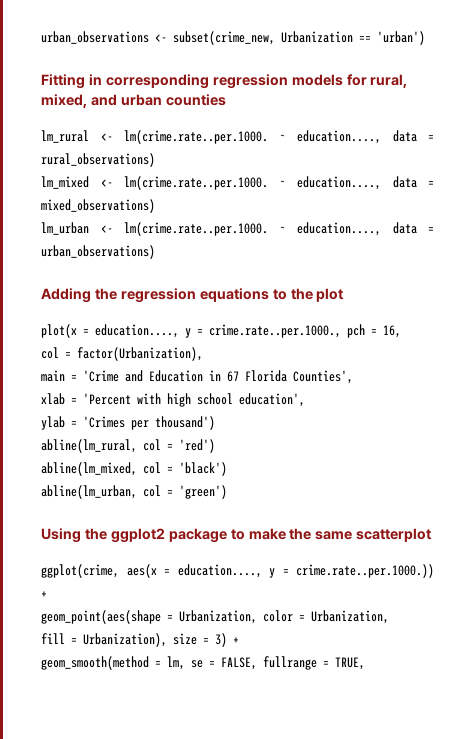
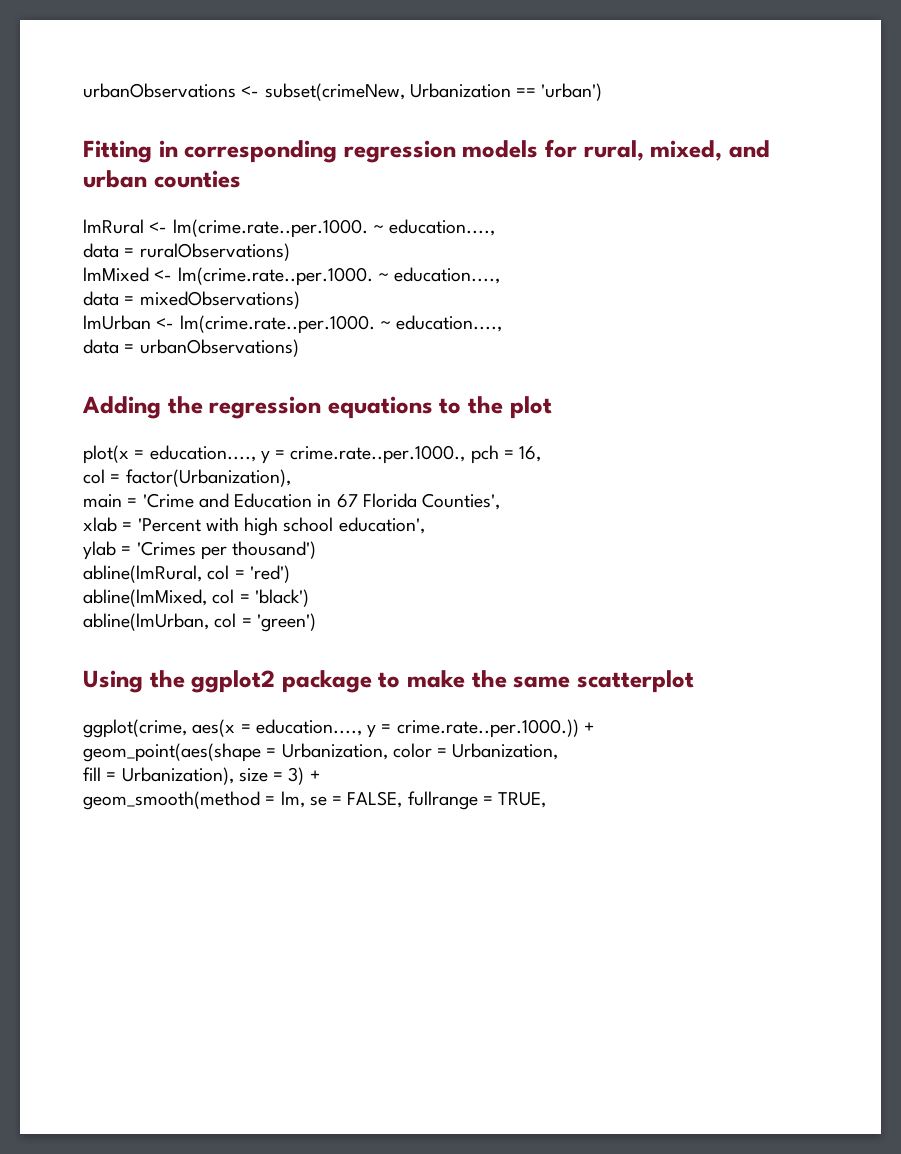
[41,31,275,45] urban_observations <- subset(crime_new, -> [83,83,405,101] urbanObservations <- subset(crimeNew,
[41,130,434,144] [41,153,155,167] [41,176,434,190] [41,199,155,213] [41,222,434,236] [41,245,155,259] lm_rural <- lm(crime.rate..per.1000. ~ education...., data = rural_observations) // lm_mixed <- lm(crime.rate..per.1000. ~ education...., data = mixed_observations) // lm_urban <- lm(crime.rate..per.1000. ~ education...., data = urban_observations) -> [83,219,496,238] [83,243,290,261] [83,267,501,286] [83,291,300,309] [83,315,503,334] [83,339,299,357] lmRural <- lm(crime.rate..per.1000. ~ education...., // data = ruralObservations) // lmMixed <- lm(crime.rate..per.1000. ~ education...., // data = mixedObservations) // lmUrban <- lm(crime.rate..per.1000. ~ education...., // data = urbanObservations)
[41,439,137,453] abline(lm_rural, -> [83,565,202,583] abline(lmRural,
[41,462,137,476] abline(lm_mixed, -> [83,589,207,607] abline(lmMixed,
[41,485,137,499] abline(lm_urban, -> [83,613,209,631] abline(lmUrban,

